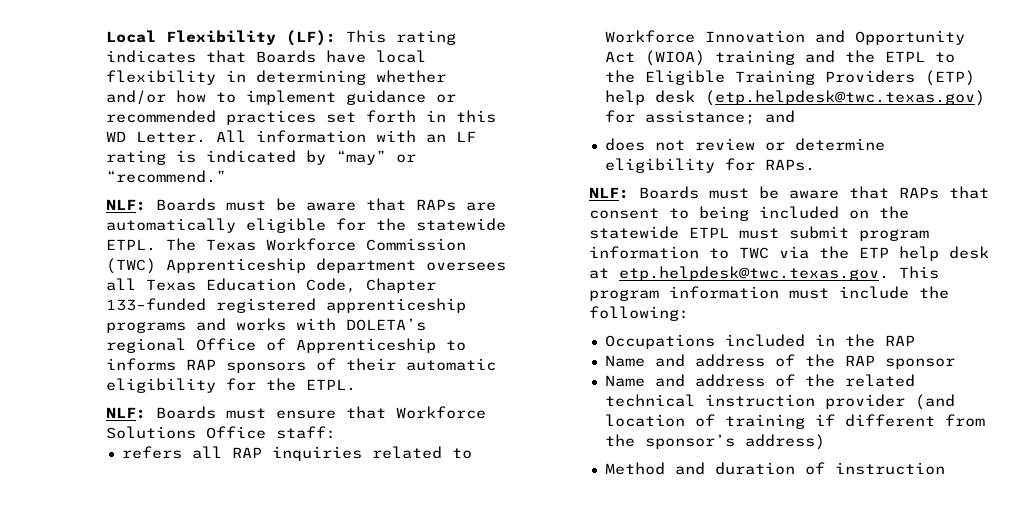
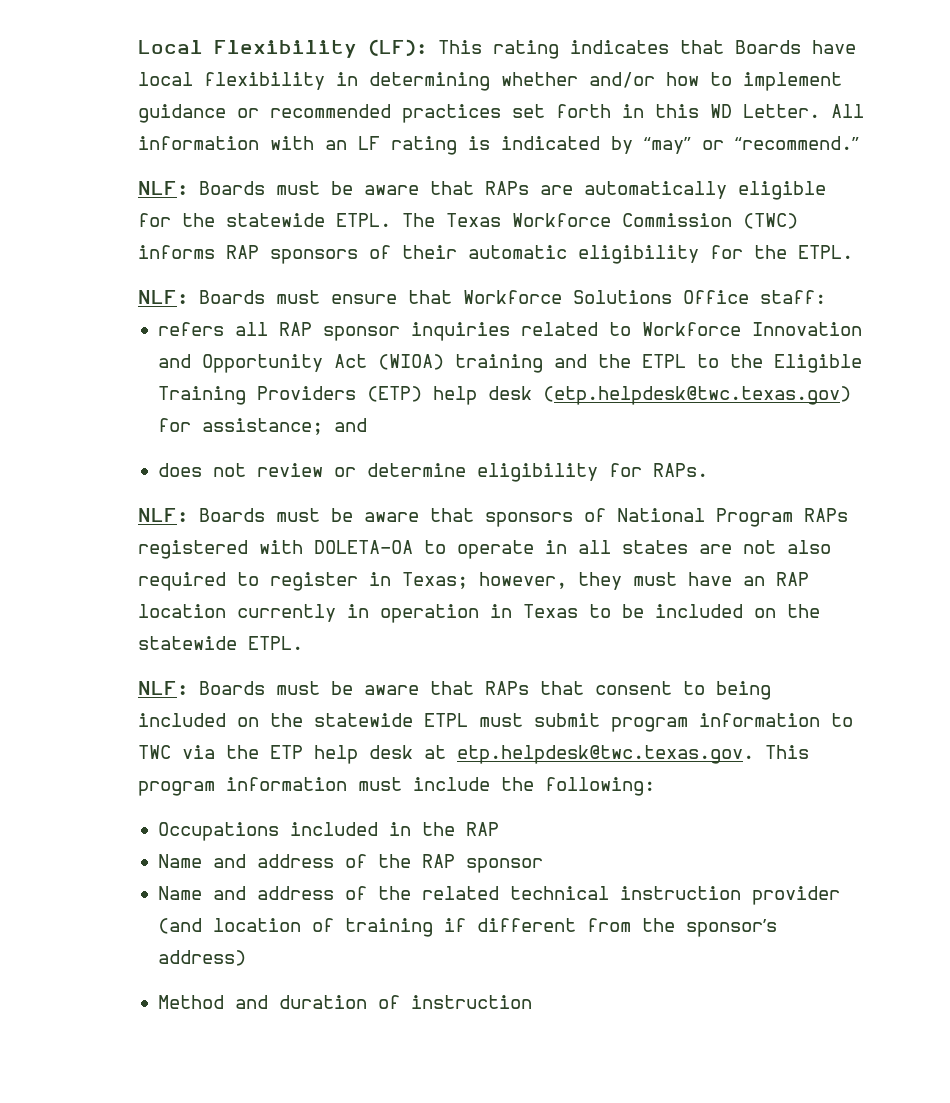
[165,258,506,273] [105,278,436,293] [105,298,466,313] [105,318,426,333] [105,338,466,353] Apprenticeship department oversees all Texas Education Code, Chapter 133–funded registered apprenticeship programs and works with DOLETA’s regional Office of Apprenticeship to -> (798, 221) none
(262, 452) none -> [323,326,401,341] sponsor
(815, 165) none -> [137,508,848,527] [137,540,831,559] [137,572,809,591] [137,604,820,623] [137,636,303,650] // NLF: Boards must be aware that sponsors of National Program RAPs registered with DOLETA-OA to operate in all states are not also required to register in Texas; however, they must have an RAP location currently in operation in Texas to be included on the statewide ETPL.

